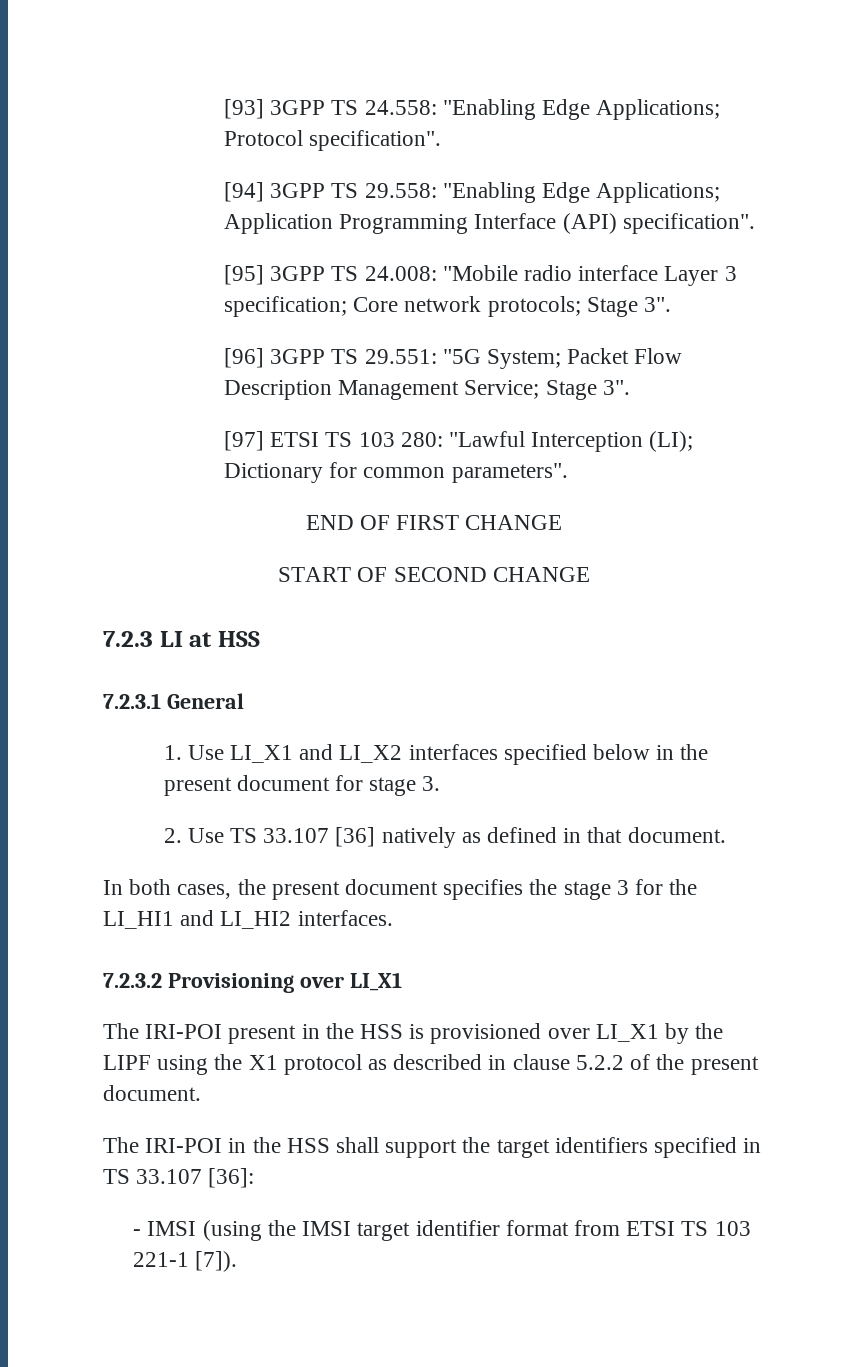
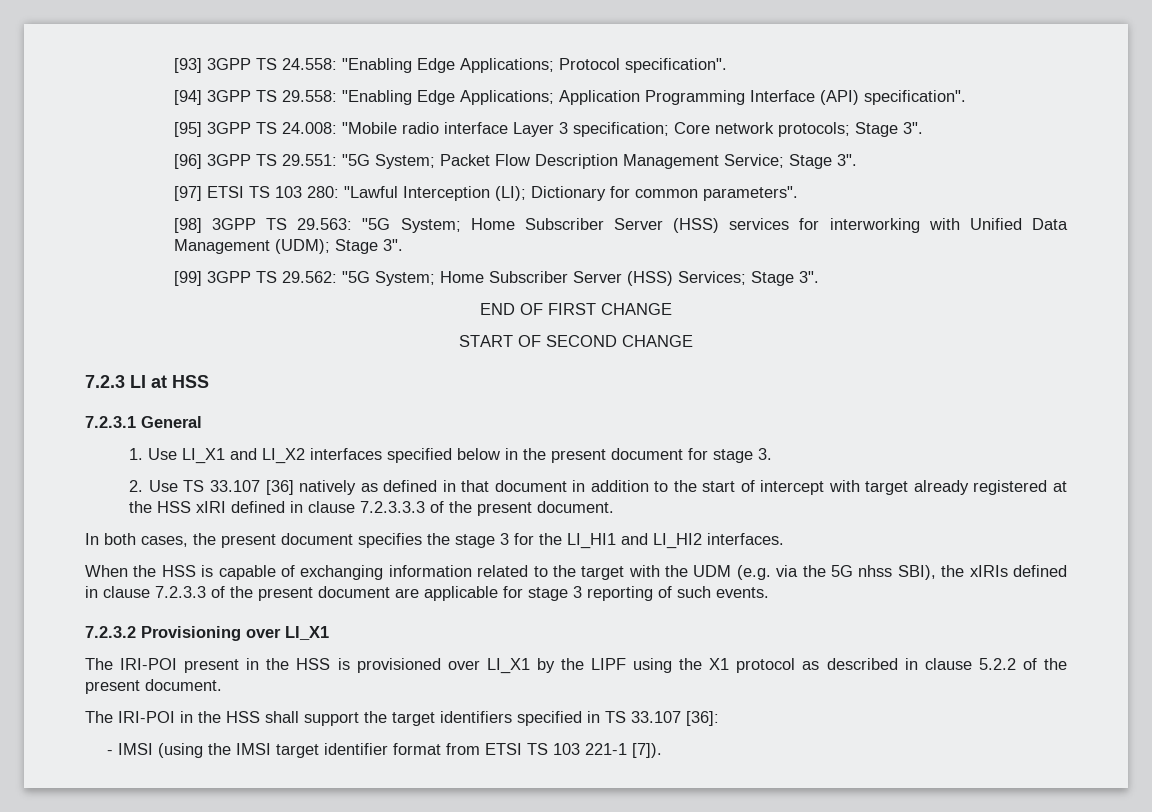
(568, 473) none -> [173,218,1068,233] [173,239,403,254] [173,271,819,286] // [98] 3GPP TS 29.563: "5G System; Home Subscriber Server (HSS) services for interworking with Unified Data Management (UDM); Stage 3". // [99] 3GPP TS 29.562: "5G System; Home Subscriber Server (HSS) Services; Stage 3".
(623, 835) none -> [494,480,1068,495] [129,501,533,516] document in addition to the start of intercept with target already registered at the HSS xIRI defined in clause 7.2.3.3.3 of the present
(393, 918) none -> [85,565,1068,580] [85,586,769,601] // When the HSS is capable of exchanging information related to the target with the UDM (e.g. via the 5G nhss SBI), the xIRIs defined in clause 7.2.3.3 of the present document are applicable for stage 3 reporting of such events.

